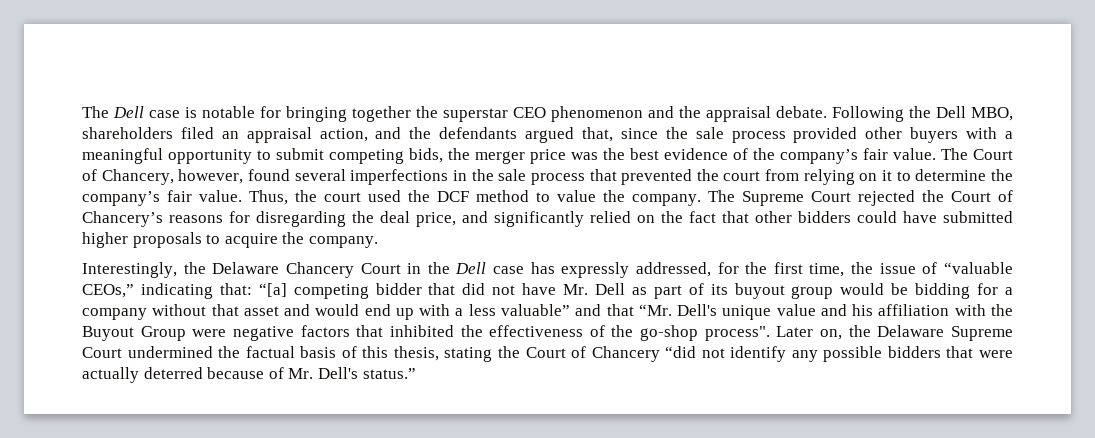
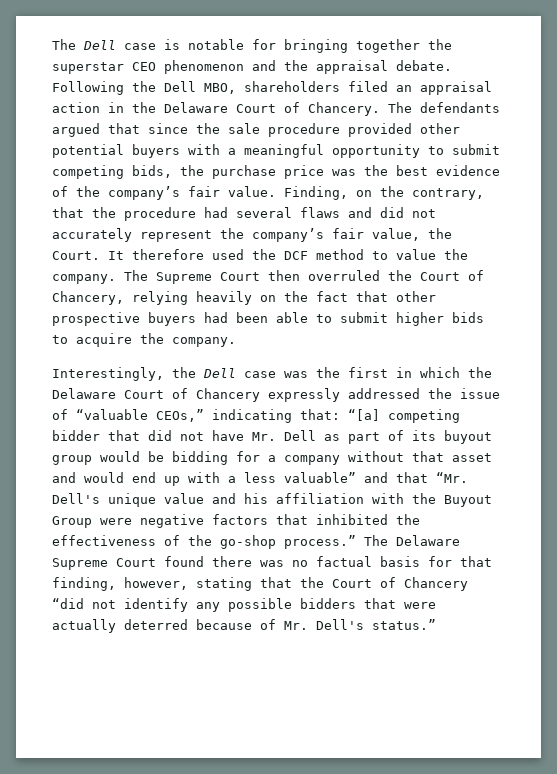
[319,127,432,142] action, and the -> [52,102,412,116] action in the Delaware Court of Chancery. The
[582,127,614,142] that, -> [108,123,140,134] that
[731,131,786,143] process -> [268,123,340,137] procedure
(903, 133) none -> [52,144,124,158] potential
[475,151,525,164] merger -> [212,165,276,179] purchase
[941,148,1013,160] [82,169,1013,185] [82,190,361,206] The Court of Chancery, however, found several imperfections in the sale process that prevented the court from relying on it to determine the company’s fair value. Thus, the court -> [284,186,484,200] [52,207,436,221] [52,228,452,242] [52,249,204,260] Finding, on the contrary, that the procedure had several flaws and did not accurately represent the company’s fair value, the Court. It therefore
[858,190,1013,206] [82,211,631,227] rejected the Court of Chancery’s reasons for disregarding the deal price, and significantly relied -> [268,270,484,281] [52,291,252,305] then overruled the Court of Chancery, relying heavily
[798,211,1013,223] [82,232,202,248] bidders could have submitted higher proposals -> [52,312,484,326] prospective buyers had been able to submit higher bids
[212,262,845,278] Delaware Chancery Court in the Dell case has expressly addressed, for the first time, -> [203,367,492,378] [52,388,420,402] Dell case was the first in which the Delaware Court of Chancery expressly addressed
[704,325,1013,341] [82,346,493,362] process". Later on, the Delaware Supreme Court undermined the factual basis of this thesis, stating -> [284,535,460,549] [52,556,492,570] [52,577,292,591] process.” The Delaware Supreme Court found there was no factual basis for that finding, however, stating that

